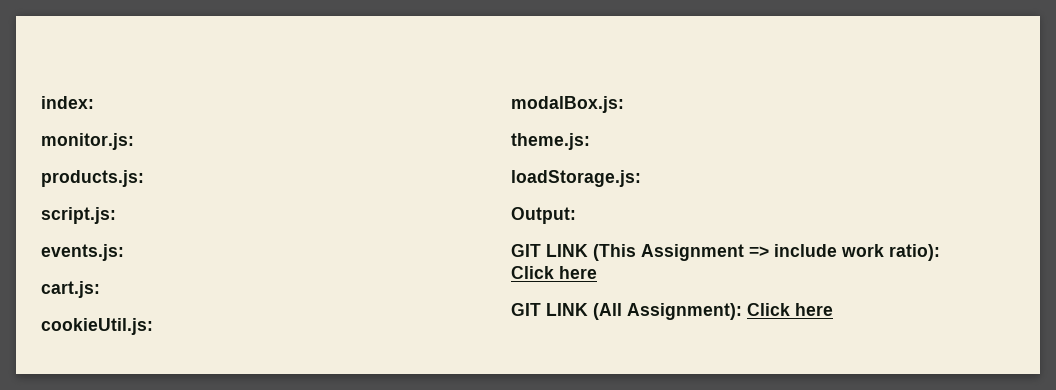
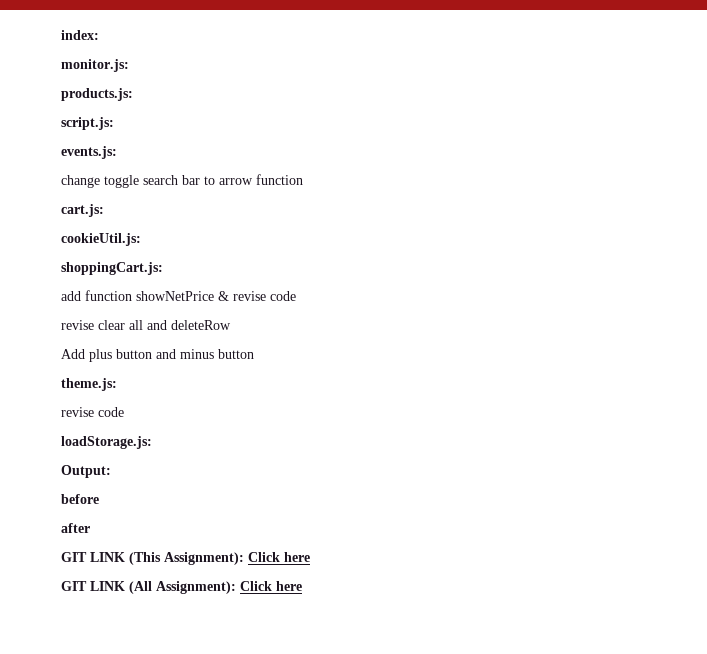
[41,281,100,298] [41,318,153,335] [511,96,624,113] cart.js: // cookieUtil.js: // modalBox.js: -> [61,174,303,188] [61,204,104,217] [61,233,141,246] [61,262,163,275] [61,290,296,301] [61,320,231,330] [61,349,254,362] change toggle search bar to arrow function // cart.js: // cookieUtil.js: // shoppingCart.js: // add function showNetPrice & revise code // revise clear all and deleteRow // Add plus button and minus button
(590, 141) none -> [61,407,124,417] // revise code
(576, 215) none -> [61,494,99,504] [61,523,90,533] // before // after
[641,244,940,261] Assignment => include work ratio): -> [164,552,244,565] Assignment):

